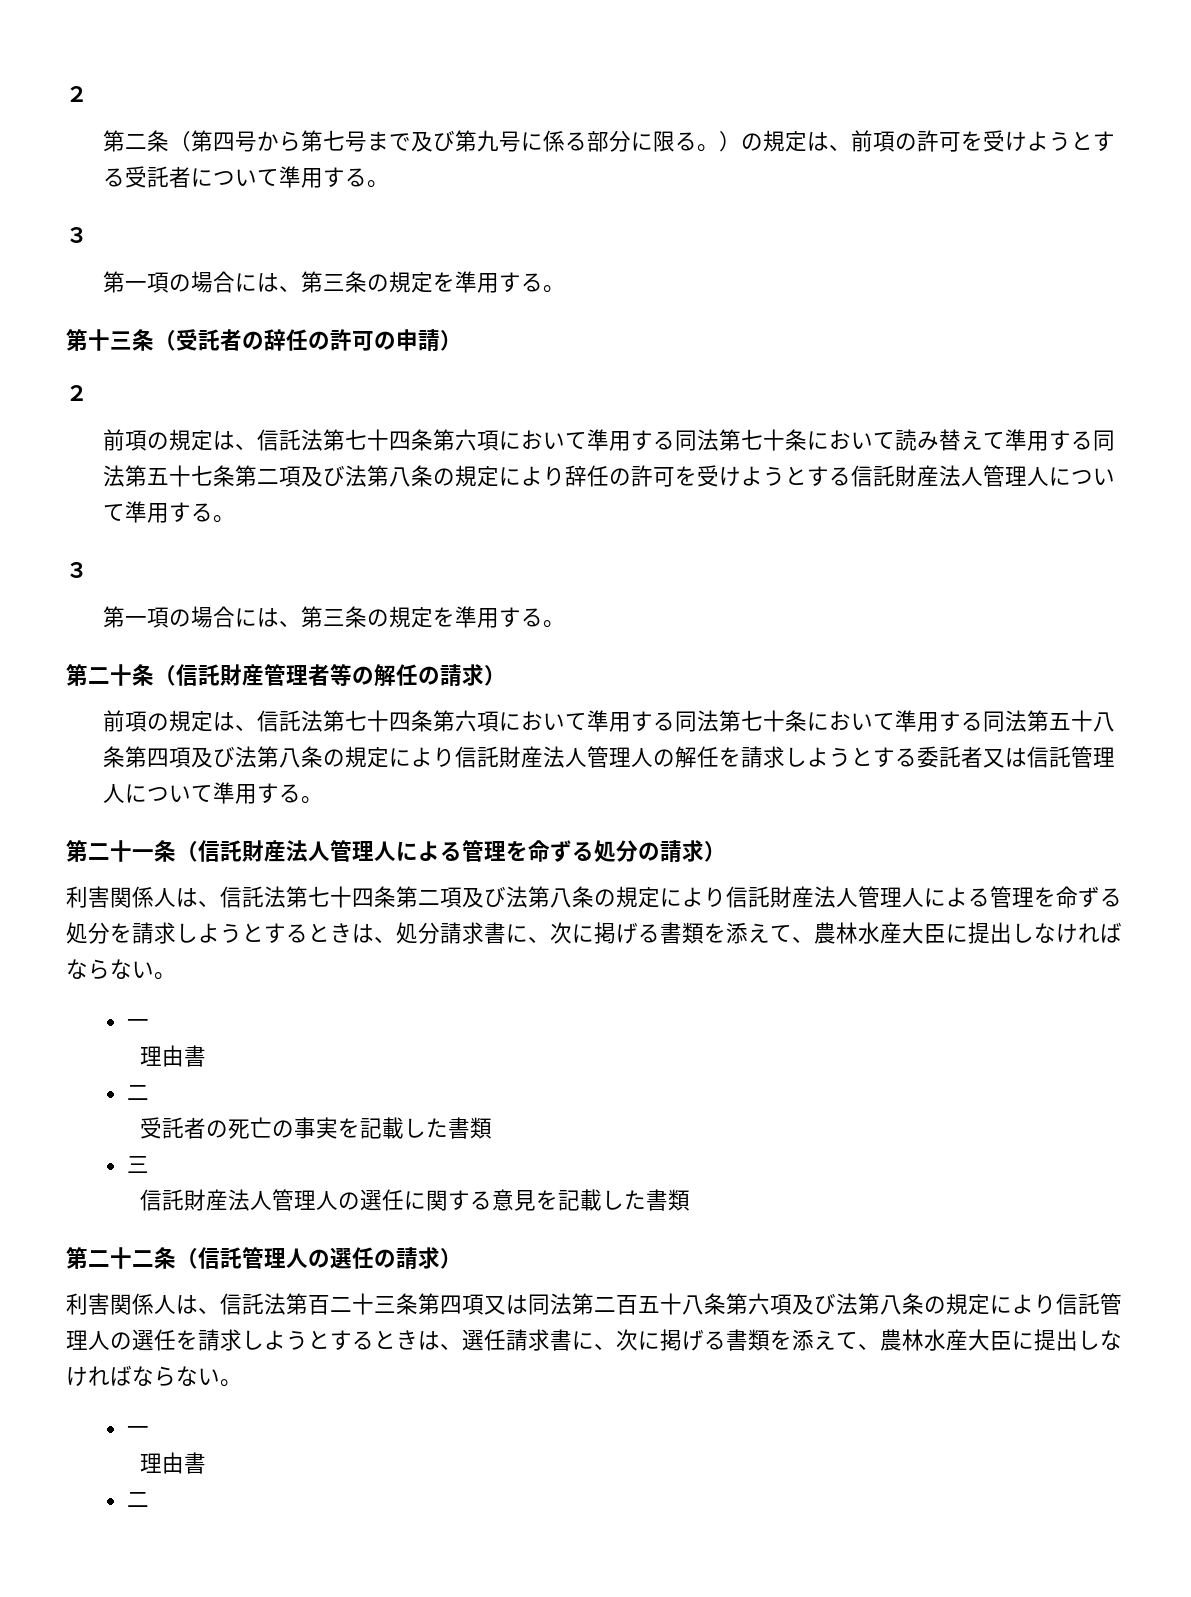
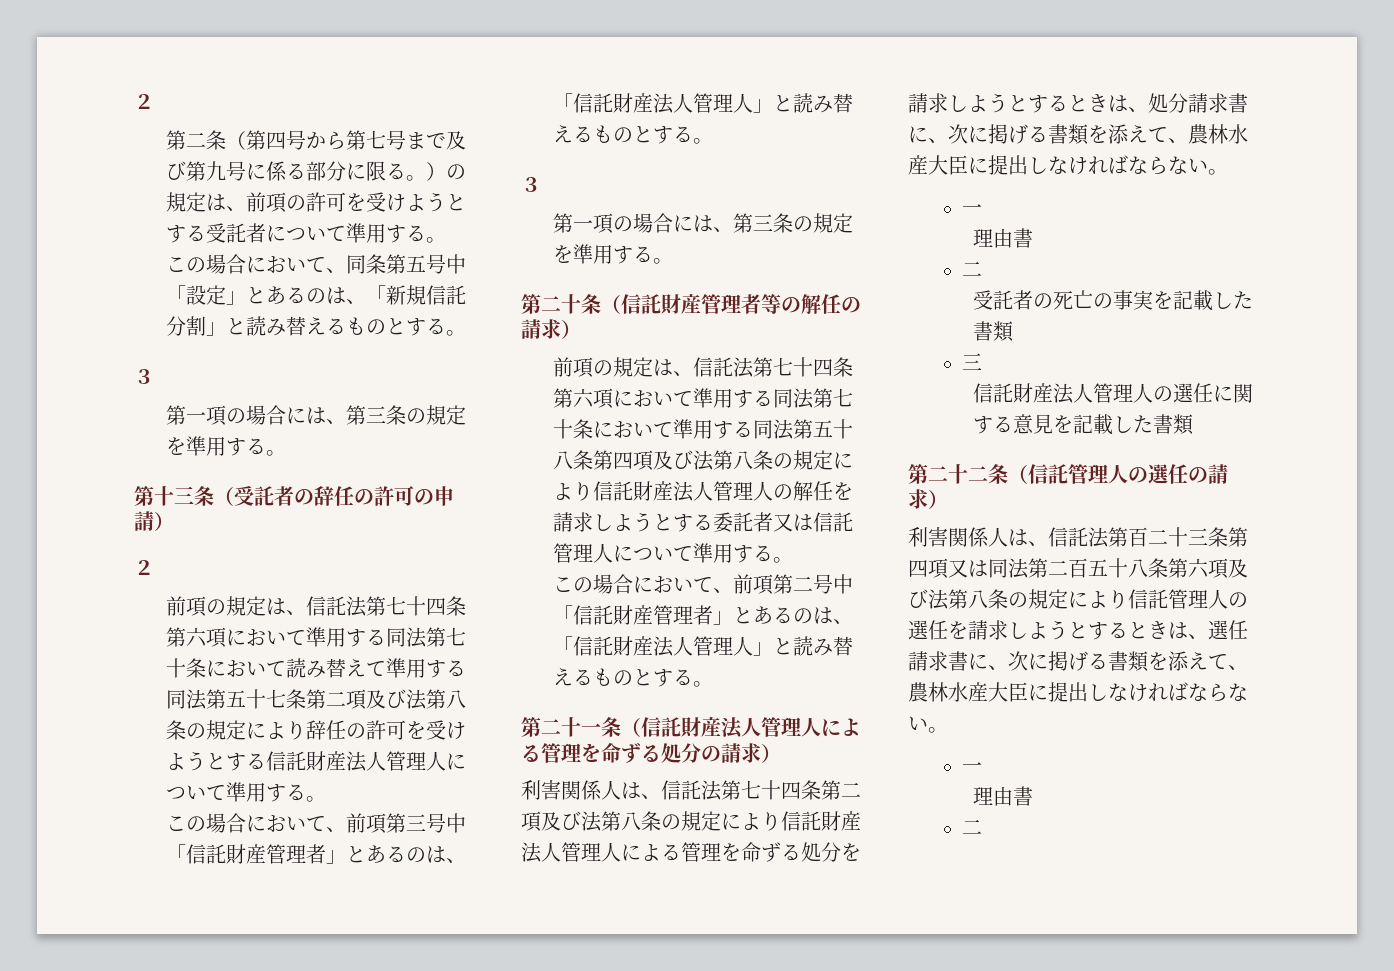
(389, 184) none -> [166,254,467,274] [166,285,467,305] [166,316,467,336] // この場合において、同条第五号中「設定」とあるのは、「新規信託分割」と読み替えるものとする。
(235, 519) none -> [166,813,467,834] [166,844,467,864] [553,93,854,114] [553,125,714,144] // この場合において、前項第三号中「信託財産管理者」とあるのは、「信託財産法人管理人」と読み替えるものとする。
(323, 800) none -> [553,574,854,595] [553,605,854,625] [553,636,854,657] [553,668,714,687] // この場合において、前項第二号中「信託財産管理者」とあるのは、「信託財産法人管理人」と読み替えるものとする。

